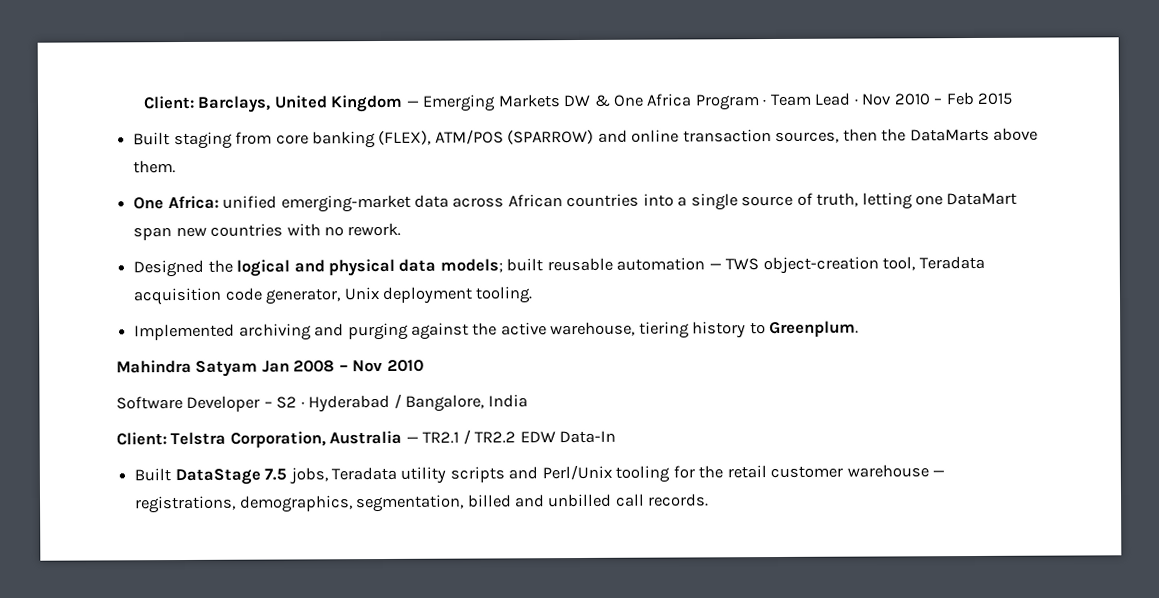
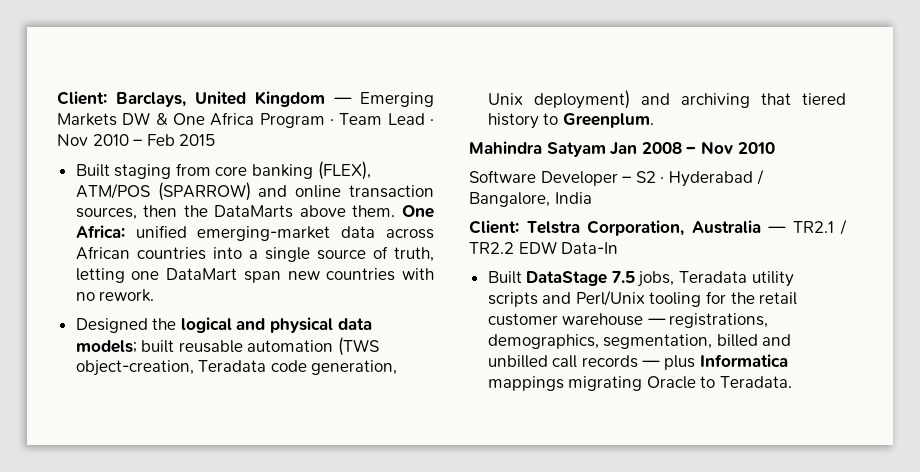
(177, 167) // -> (396, 211) none
[708,255,985,275] [133,286,534,306] [134,321,690,341] — TWS object-creation tool, Teradata acquisition code generator, Unix deployment tooling. // Implemented archiving and purging against the active warehouse, tiering -> [338,337,380,356] [75,360,398,376] [487,90,846,109] (TWS object-creation, Teradata code generation, Unix deployment) and archiving that tiered
[647,493,710,507] records. -> [581,354,788,370] [487,376,793,391] records — plus Informatica mappings migrating Oracle to Teradata.

